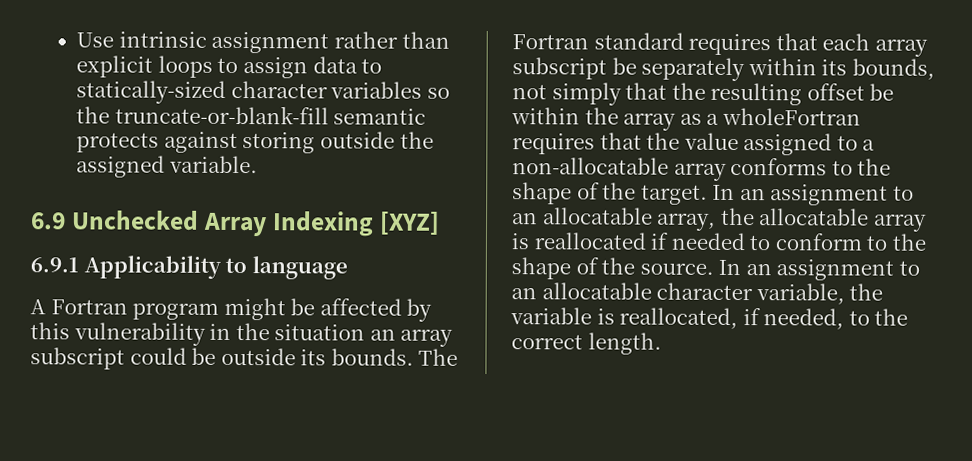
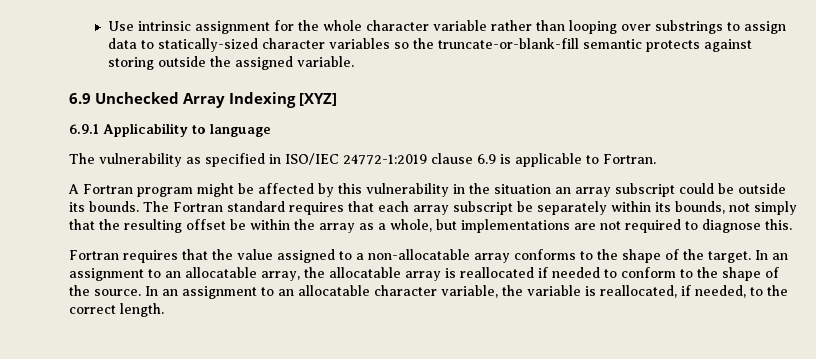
[333,31,450,49] [76,55,213,78] rather than explicit loops -> [274,20,724,34] for the whole character variable rather than looping over substrings
(348, 268) none -> [69,153,656,167] // The vulnerability as specified in ISO/IEC 24772-1:2019 clause 6.9 is applicable to Fortran.
[721,107,861,126] wholeFortran -> [390,219,792,233] [69,250,119,260] whole, but implementations are not required to diagnose this. // Fortran

